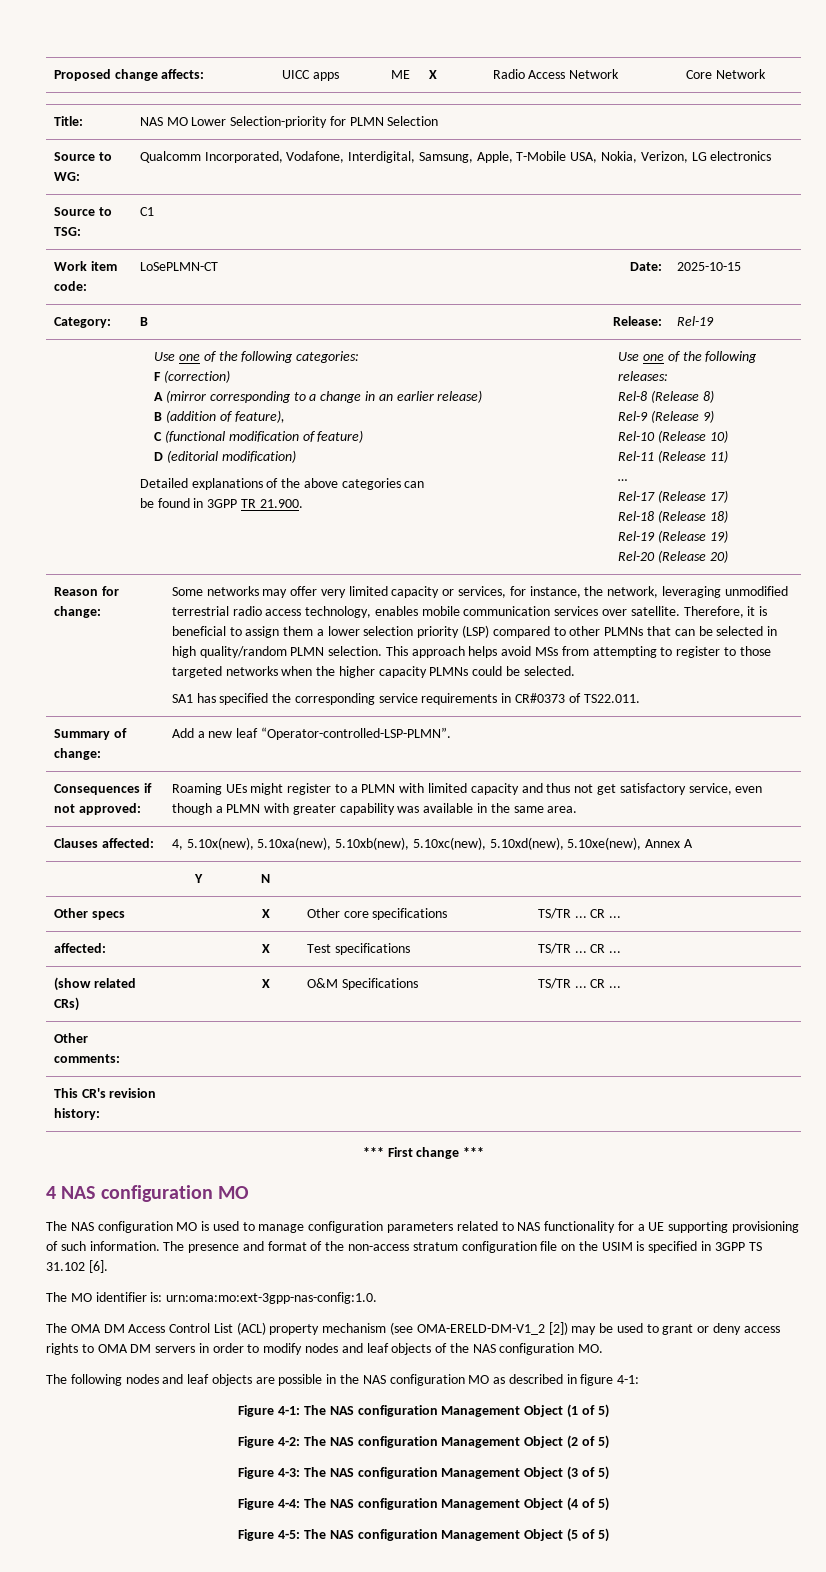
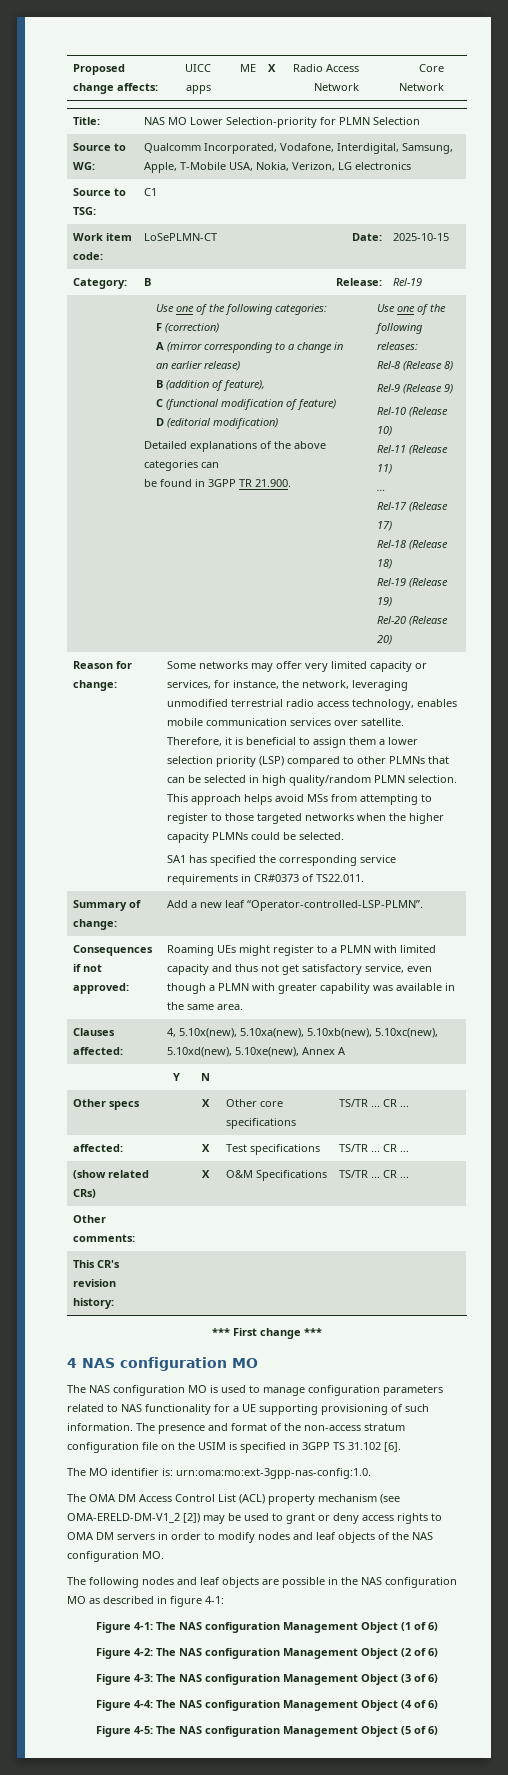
[597,1404,609,1418] 5) -> [428,1622,438,1631] 6)
[597,1435,609,1449] 5) -> [428,1648,438,1657] 6)
[597,1466,609,1480] 5) -> [428,1674,438,1683] 6)
[597,1497,609,1511] 5) -> [428,1700,438,1709] 6)
[597,1528,609,1542] 5) -> [428,1726,438,1735] 6)

